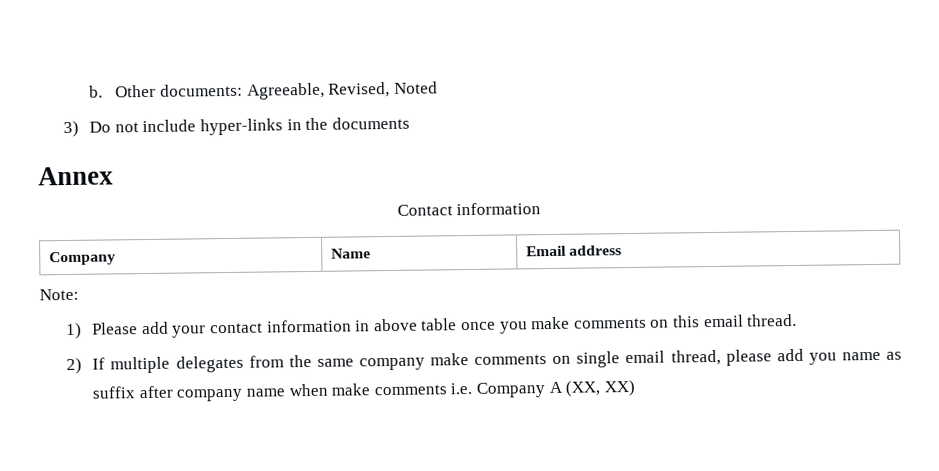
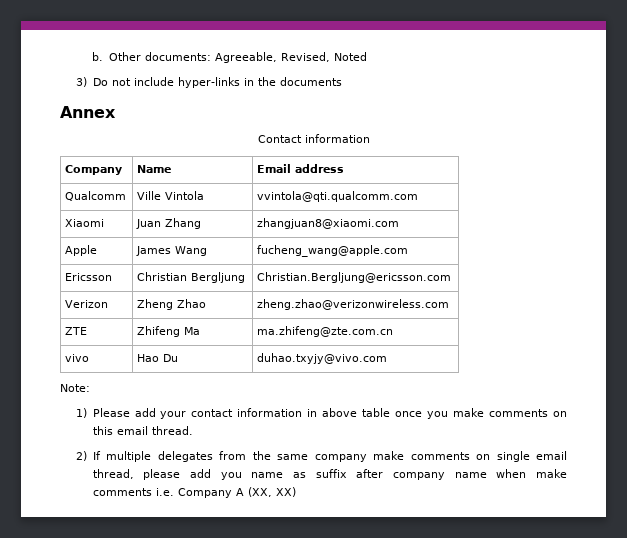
(622, 250) none -> [65,191,127,201] [137,191,205,200] [257,191,419,202] [65,219,105,227] [136,218,202,229] [257,218,400,229] [65,245,98,256] [136,246,208,256] [257,245,409,257] [65,273,113,281] [137,272,246,283] [257,272,452,283] [65,300,109,308] [137,299,207,310] [257,299,450,310] [65,327,88,335] [137,326,201,337] [257,326,394,337] [65,354,90,362] [137,354,179,362] [257,353,388,364] // Qualcomm | Ville Vintola | vvintola@qti.qualcomm.com // Xiaomi | Juan Zhang | zhangjuan8@xiaomi.com // Apple | James Wang | fucheng_wang@apple.com // Ericsson | Christian Bergljung | Christian.Bergljung@ericsson.com // Verizon | Zheng Zhao | zheng.zhao@verizonwireless.com // ZTE | Zhifeng Ma | ma.zhifeng@zte.com.cn // vivo | Hao Du | duhao.txyjy@vivo.com

